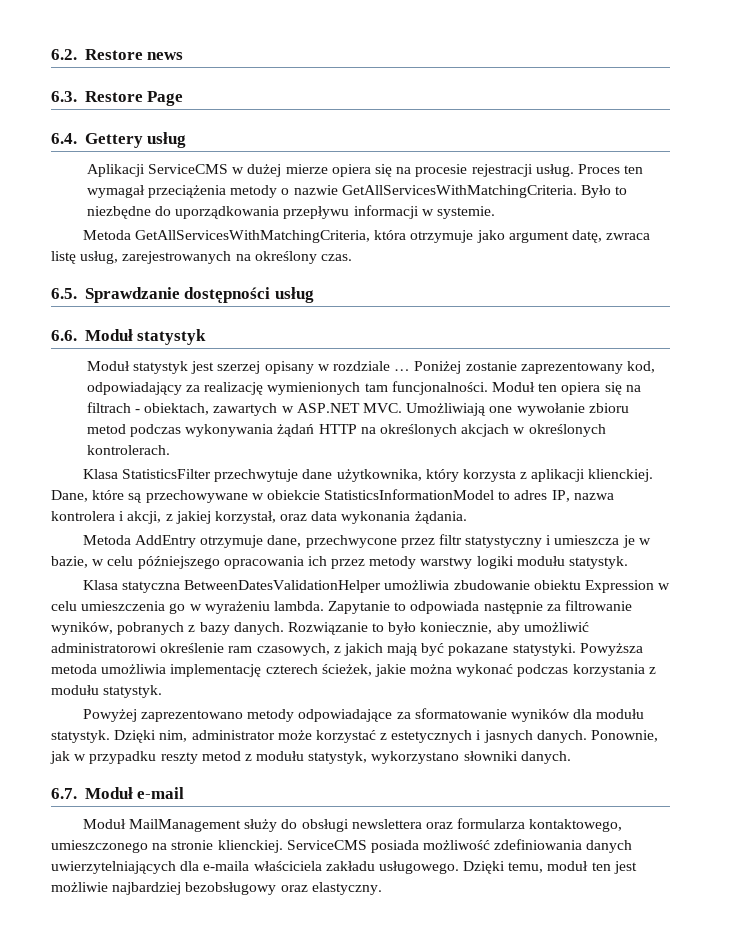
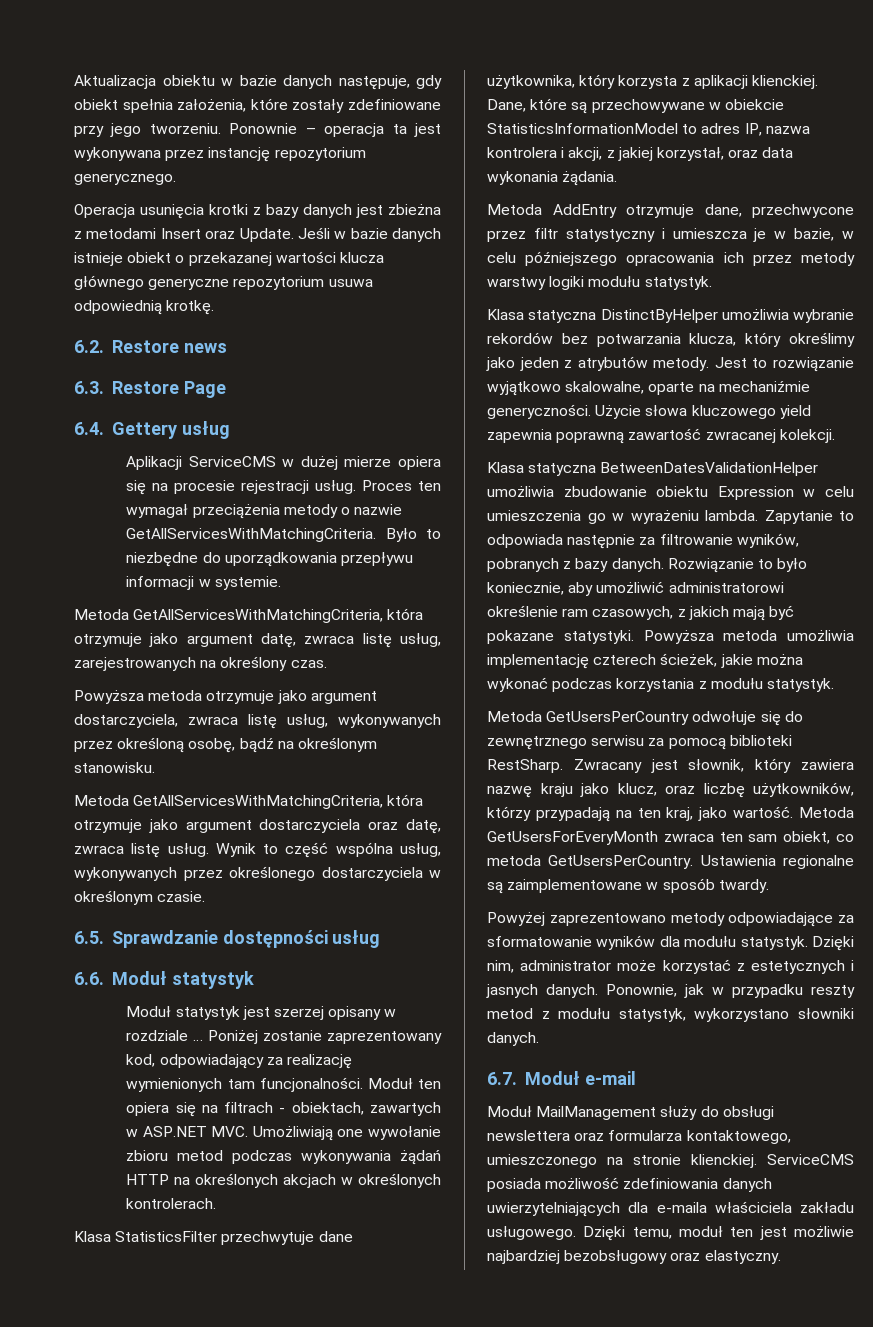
(51, 54) none -> [74,75,442,90] [74,98,441,113] [74,123,441,137] [74,147,366,162] [74,173,176,185] [74,204,441,219] [74,227,441,242] [74,251,384,266] [74,275,373,290] [74,300,215,315] Aktualizacja obiektu w bazie danych następuje, gdy obiekt spełnia założenia, które zostały zdefiniowane przy jego tworzeniu. Ponownie – operacja ta jest wykonywana przez instancję repozytorium generycznego. // Operacja usunięcia krotki z bazy danych jest zbieżna z metodami Insert oraz Update. Jeśli w bazie danych istnieje obiekt o przekazanej wartości klucza głównego generyczne repozytorium usuwa odpowiednią krotkę. //
(352, 257) none -> [74,690,377,704] [74,714,441,729] [74,737,377,753] [74,762,155,773] [74,794,424,809] [74,819,441,834] [74,842,441,858] [74,866,441,881] [74,890,206,905] // Powyższa metoda otrzymuje jako argument dostarczyciela, zwraca listę usług, wykonywanych przez określoną osobę, bądź na określonym stanowisku. // Metoda GetAllServicesWithMatchingCriteria, która otrzymuje jako argument dostarczyciela oraz datę, zwraca listę usług. Wynik to część wspólna usług, wykonywanych przez określonego dostarczyciela w określonym czasie.
(629, 562) none -> [487,309,854,323] [487,332,855,347] [486,356,854,372] [487,381,810,396] [487,404,811,419] [487,428,835,444] // Klasa statyczna DistinctByHelper umożliwia wybranie rekordów bez potwarzania klucza, który określimy jako jeden z atrybutów metody. Jest to rozwiązanie wyjątkowo skalowalne, oparte na mechaniźmie generyczności. Użycie słowa kluczowego yield zapewnia poprawną zawartość zwracanej kolekcji.
(163, 691) none -> [487,711,803,726] [487,735,792,750] [487,758,854,773] [487,782,854,798] [487,806,854,822] [487,831,854,845] [487,855,854,869] [487,878,769,894] // Metoda GetUsersPerCountry odwołuje się do zewnętrznego serwisu za pomocą biblioteki RestSharp. Zwracany jest słownik, który zawiera nazwę kraju jako klucz, oraz liczbę użytkowników, którzy przypadają na ten kraj, jako wartość. Metoda GetUsersForEveryMonth zwraca ten sam obiekt, co metoda GetUsersPerCountry. Ustawienia regionalne są zaimplementowane w sposób twardy.

